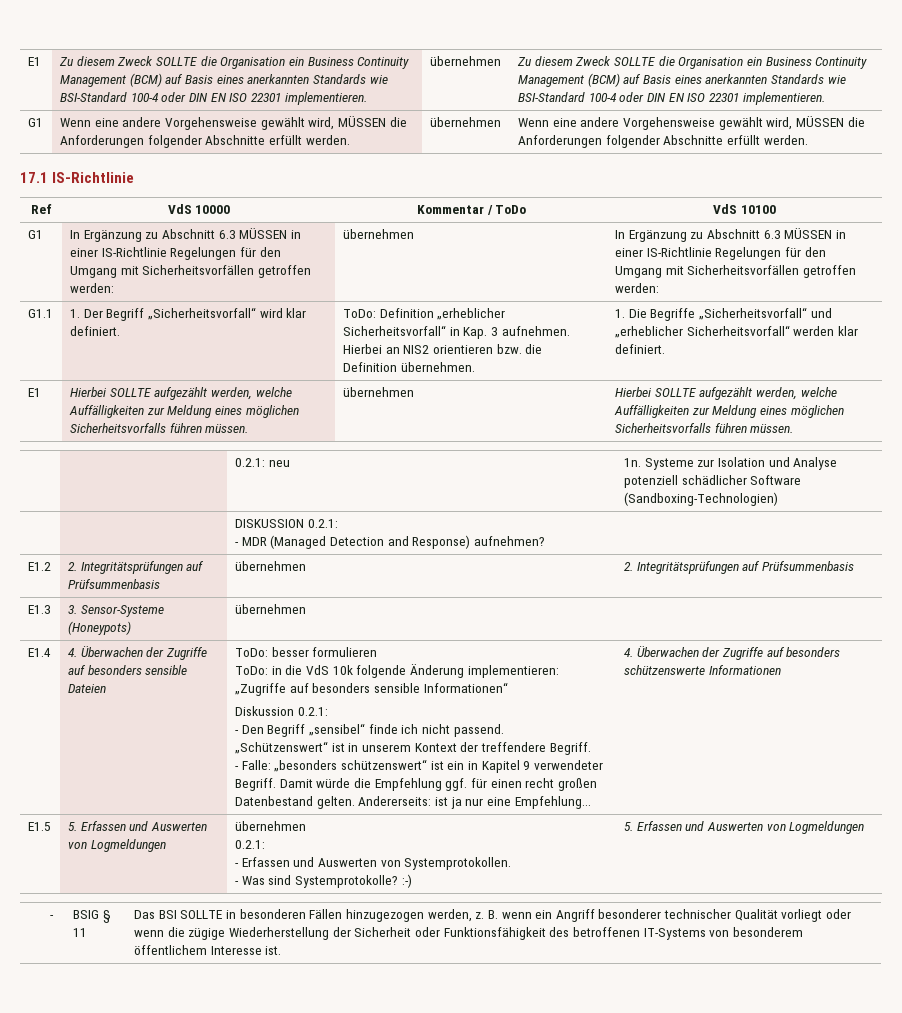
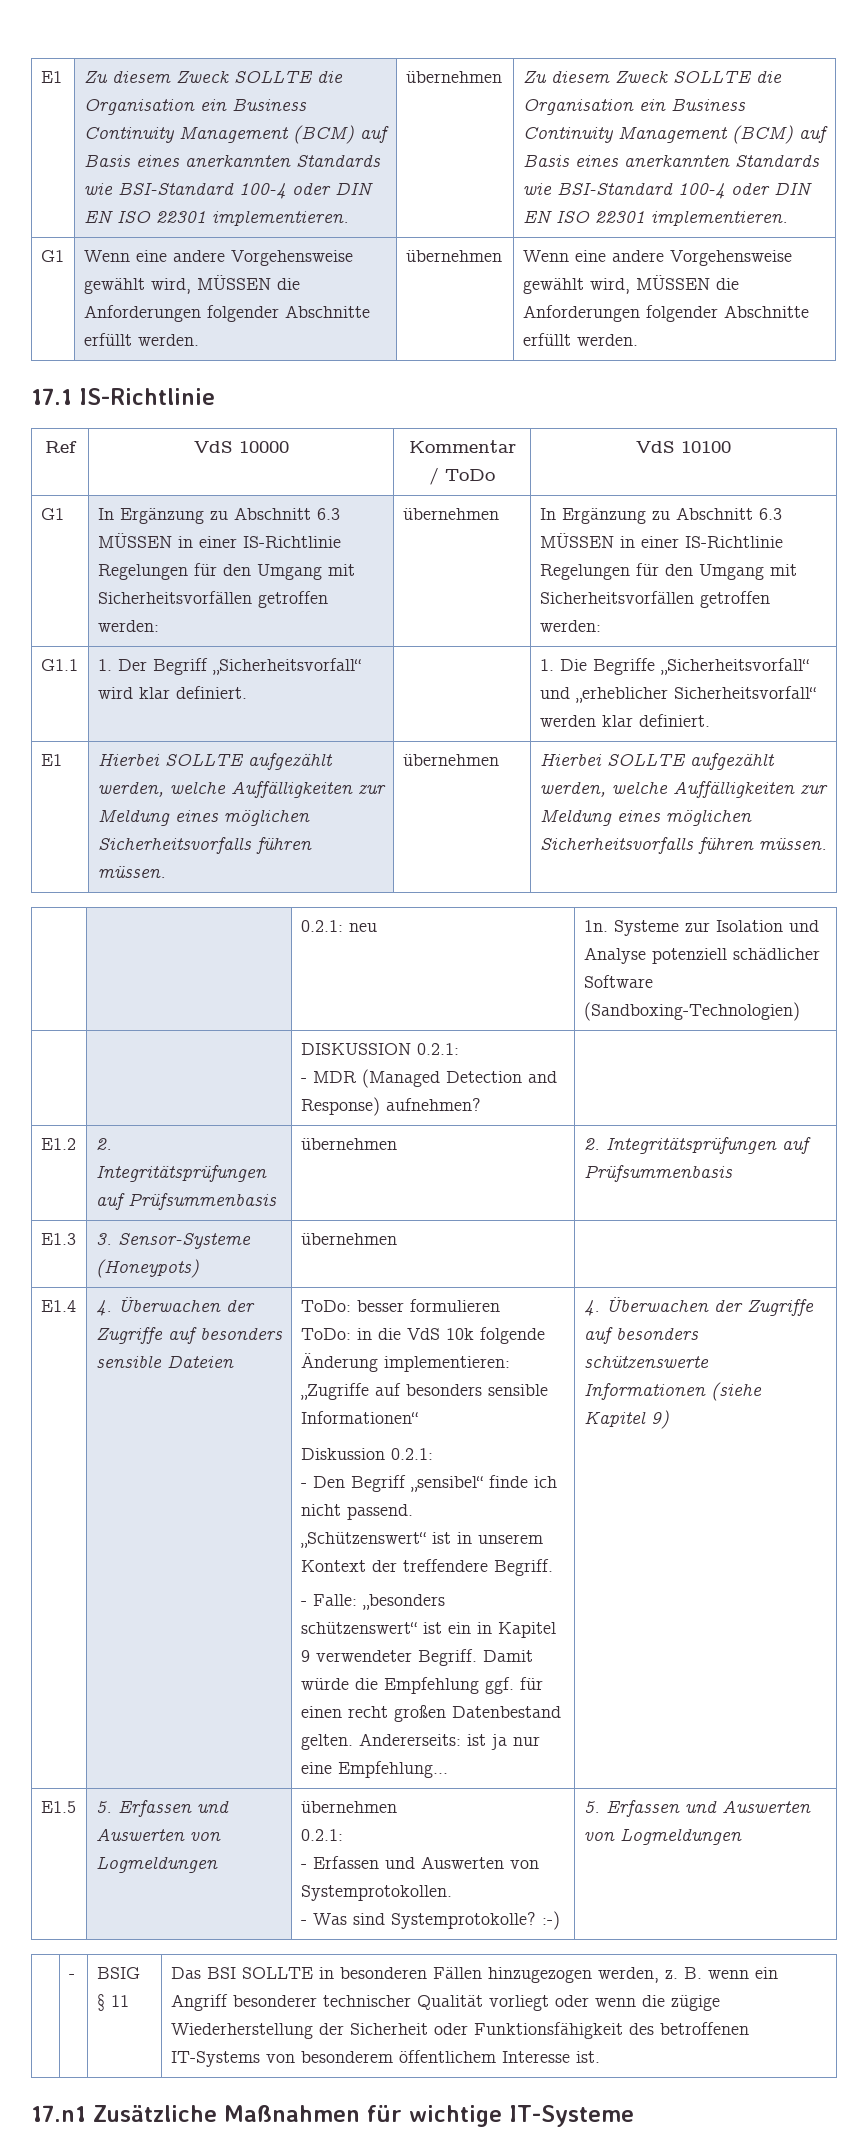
[343,308,506,320] [343,325,570,339] [343,344,543,354] [343,362,475,372] ToDo: Definition „erheblicher Sicherheitsvorfall“ in Kap. 3 aufnehmen. Hierbei an NIS2 orientieren bzw. die Definition übernehmen. -> (247, 692) none
(781, 670) none -> [710,1382,762,1401] [583,1410,669,1429] (siehe Kapitel 9)
(282, 950) none -> [31,2105,634,2127] // 17.n1 Zusätzliche Maßnahmen für wichtige IT-Systeme

